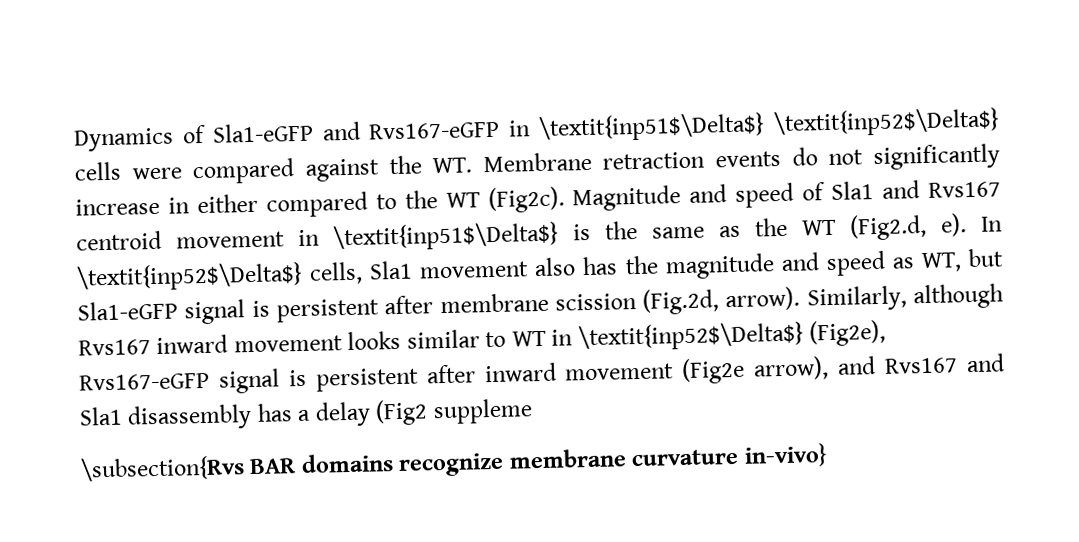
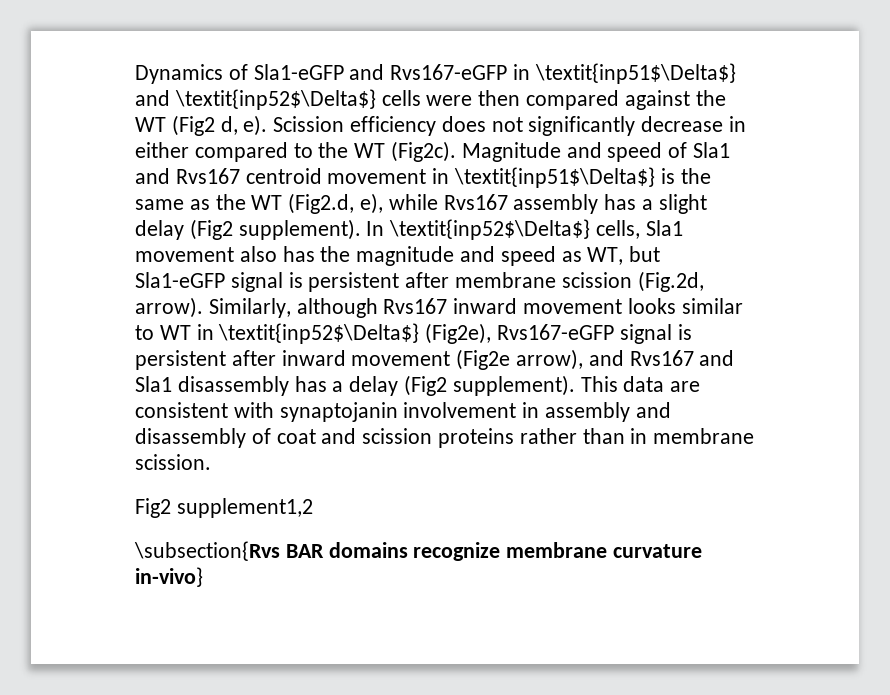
(766, 127) none -> [135,90,170,106] and
(182, 173) none -> [478,90,521,106] then
[432,147,818,174] WT. Membrane retraction events do -> [135,115,486,136] WT (Fig2 d, e). Scission efficiency does
[75,197,160,216] increase -> [641,116,724,132] decrease
[940,213,967,237] e). -> [360,193,707,214] [135,219,361,240] e), while Rvs167 assembly has a slight delay (Fig2 supplement).
[432,398,533,425] suppleme -> [452,375,701,396] [135,402,671,422] [135,428,755,448] [135,454,211,470] [135,498,313,518] supplement). This data are consistent with synaptojanin involvement in assembly and disassembly of coat and scission proteins rather than in membrane scission. // Fig2 supplement1,2

